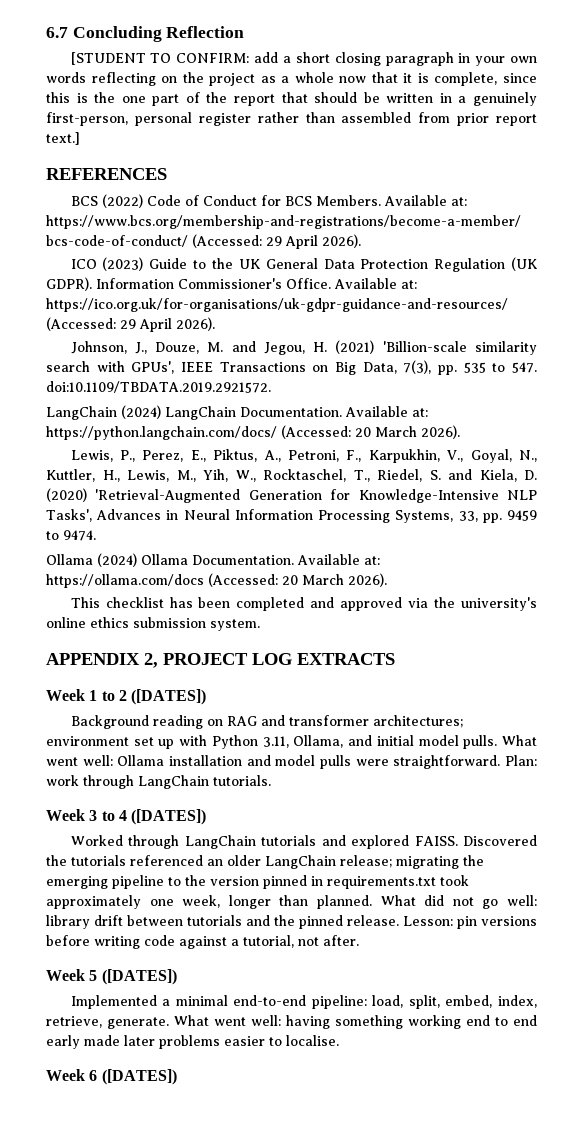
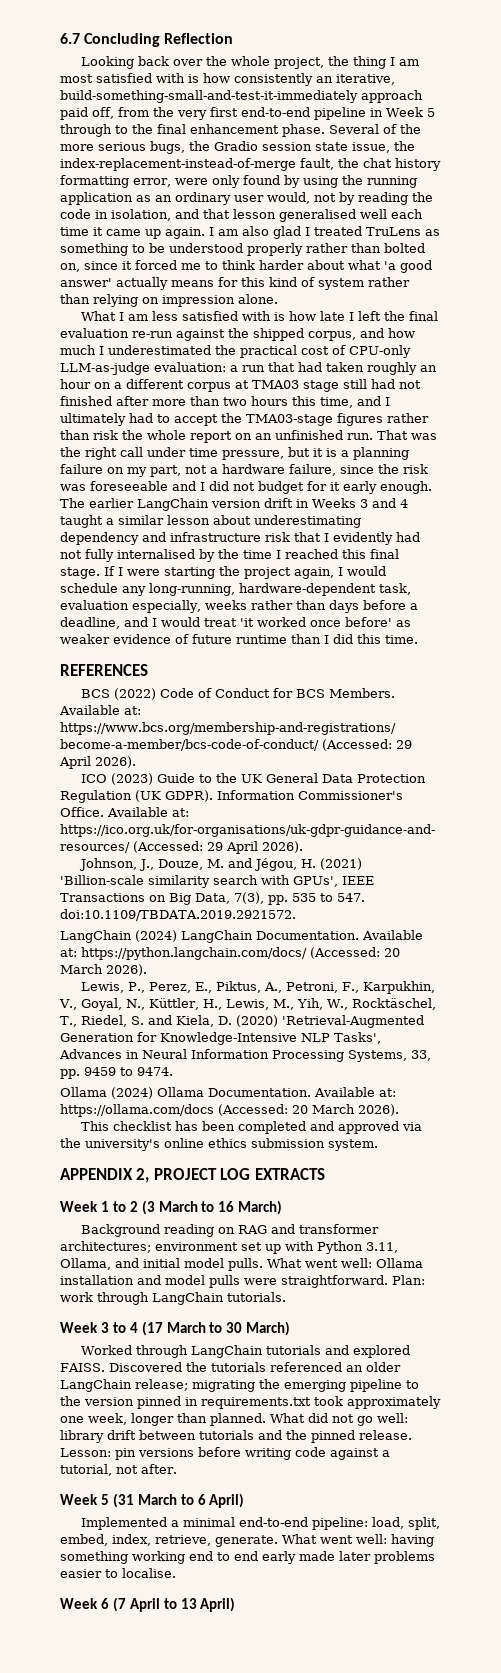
[70,52,537,66] [46,72,538,86] [46,92,537,106] [46,112,537,126] [46,132,80,145] [STUDENT TO CONFIRM: add a short closing paragraph in your own words reflecting on the project as a whole now that it is complete, since this is the one part of the report that should be written in a genuinely first-person, personal register rather than assembled from prior report text.] -> [80,56,419,69] [60,73,395,86] [60,90,423,103] [60,107,435,120] [60,124,421,137] [60,141,415,154] [60,158,441,171] [60,175,417,188] [60,192,433,205] [60,209,423,222] [60,226,440,239] [60,243,425,256] [60,260,432,273] [60,277,410,290] [60,294,278,307] [80,311,438,321] [60,328,415,341] [60,345,411,358] [60,362,437,375] [60,379,421,392] [60,396,390,408] [60,413,429,426] [60,430,437,443] [60,447,409,460] [60,464,428,477] [60,481,432,494] [60,498,408,511] [60,515,361,528] [60,532,420,545] [60,549,399,562] [60,566,386,579] [60,583,411,596] [60,600,418,613] [60,617,411,629] [60,634,418,644] Looking back over the whole project, the thing I am most satisfied with is how consistently an iterative, build-something-small-and-test-it-immediately approach paid off, from the very first end-to-end pipeline in Week 5 through to the final enhancement phase. Several of the more serious bugs, the Gradio session state issue, the index-replacement-instead-of-merge fault, the chat history formatting error, were only found by using the running application as an ordinary user would, not by reading the code in isolation, and that lesson generalised well each time it came up again. I am also glad I treated TruLens as something to be understood properly rather than bolted on, since it forced me to think harder about what 'a good answer' actually means for this kind of system rather than relying on impression alone. // What I am less satisfied with is how late I left the final evaluation re-run against the shipped corpus, and how much I underestimated the practical cost of CPU-only LLM-as-judge evaluation: a run that had taken roughly an hour on a different corpus at TMA03 stage still had not finished after more than two hours this time, and I ultimately had to accept the TMA03-stage figures rather than risk the whole report on an unfinished run. That was the right call under time pressure, but it is a planning failure on my part, not a hardware failure, since the risk was foreseeable and I did not budget for it early enough. The earlier LangChain version drift in Weeks 3 and 4 taught a similar lesson about underestimating dependency and infrastructure risk that I evidently had not fully internalised by the time I reached this final stage. If I were starting the project again, I would schedule any long-running, hardware-dependent task, evaluation especially, weeks rather than days before a deadline, and I would treat 'it worked once before' as weaker evidence of future runtime than I did this time.
[263,342,305,355] Jegou, -> [253,858,297,871] Jégou,
[46,469,95,482] Kuttler, -> [148,998,199,1010] Küttler,
[263,469,346,482] Rocktaschel, -> [351,998,436,1010] Rocktäschel,
[131,689,207,705] ([DATES]) -> [141,1200,283,1215] (3 March to 16 March)
[131,809,207,825] ([DATES]) -> [141,1321,291,1336] (17 March to 30 March)
[101,969,177,985] ([DATES]) -> [112,1493,245,1508] (31 March to 6 April)
[101,1069,177,1085] ([DATES]) -> [112,1597,236,1612] (7 April to 13 April)

